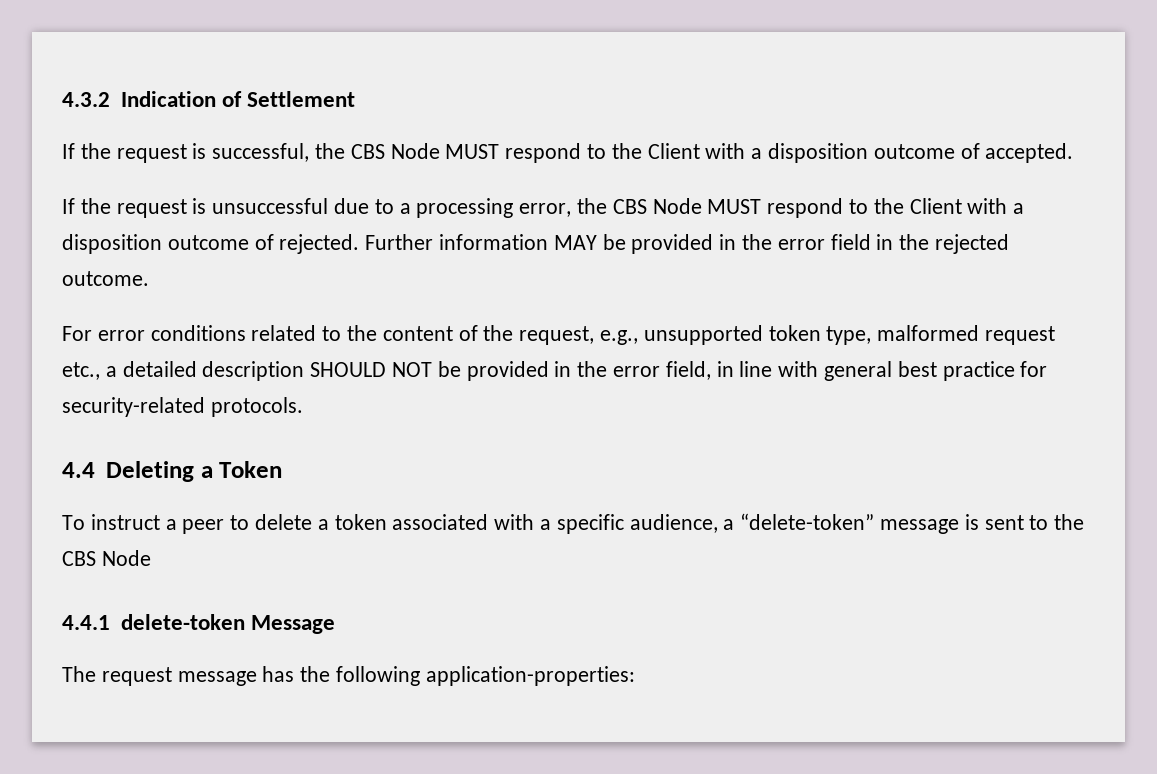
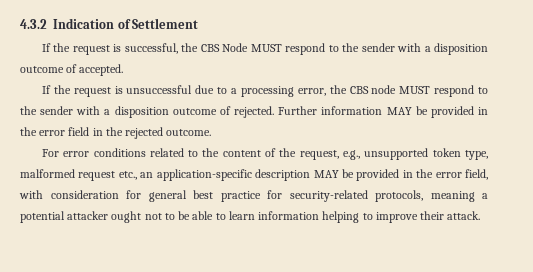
[647,143,700,159] Client -> [361,43,395,52] sender
[652,198,962,218] Node MUST respond to the Client -> [371,85,488,97] [20,106,74,115] node MUST respond to the sender
[105,361,433,381] a detailed description SHOULD NOT -> [140,169,339,181] an application-specific description MAY
[716,361,819,377] in line with -> [19,190,141,199] with consideration for
[210,397,303,417] [62,461,283,482] [62,513,1085,534] [62,550,151,566] [62,614,335,634] [62,666,635,686] protocols. // 4.4 Deleting a Token // To instruct a peer to delete a token associated with a specific audience, a “delete-token” message is sent to the CBS Node // 4.4.1 delete-token Message // The request message has the following application-properties: -> [375,190,488,202] [20,211,481,223] protocols, meaning a potential attacker ought not to be able to learn information helping to improve their attack.

